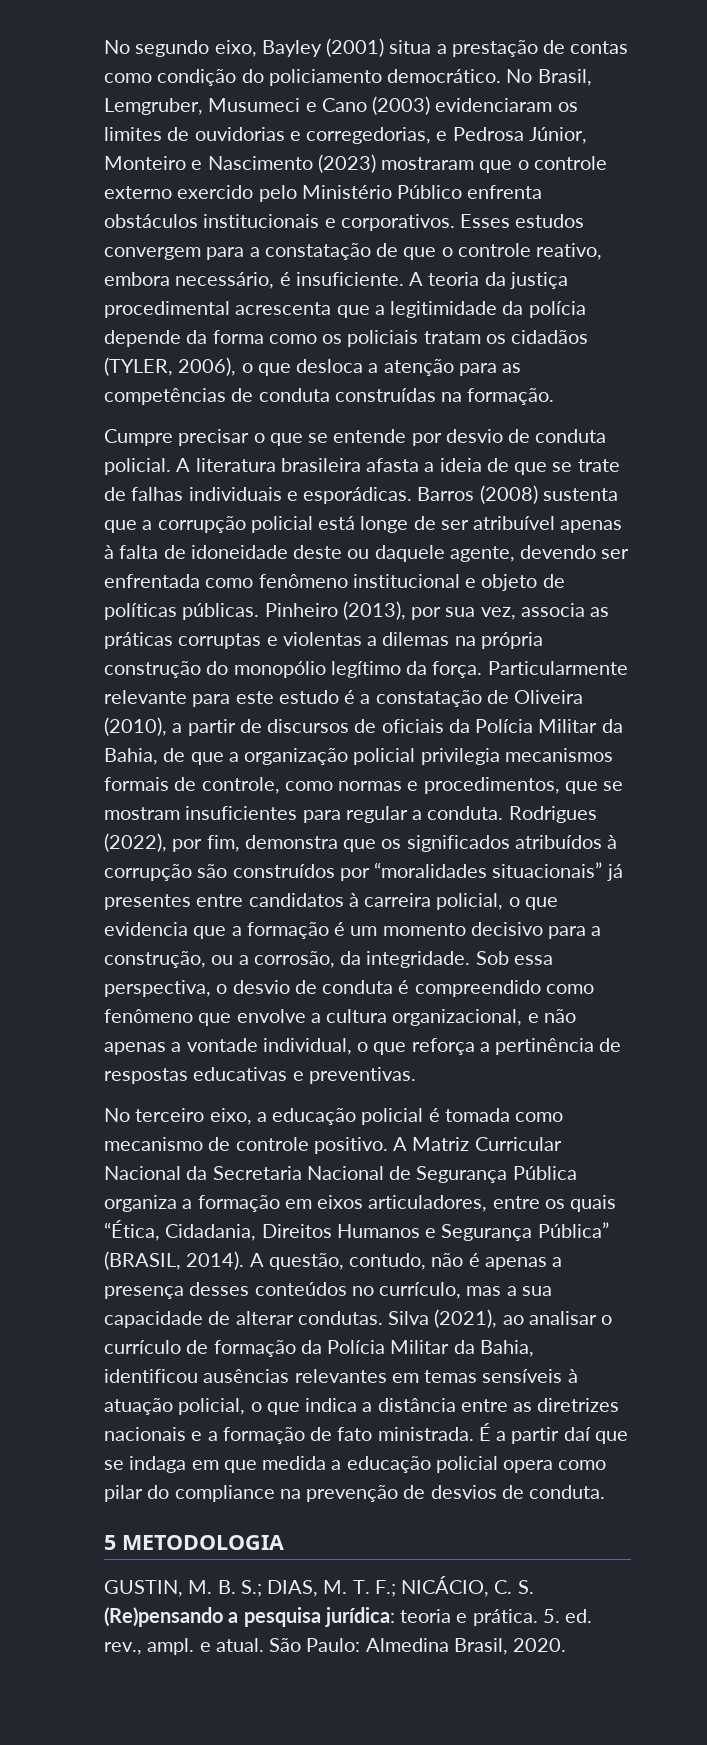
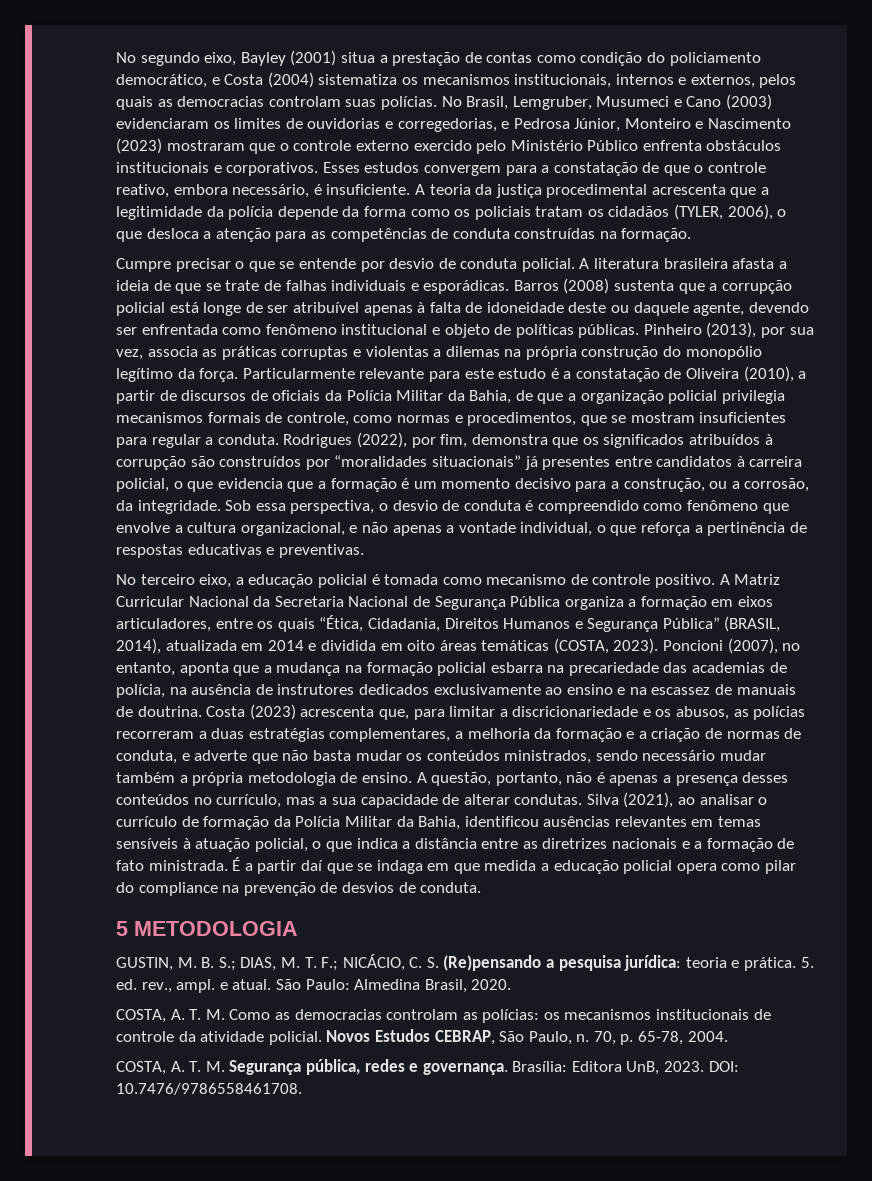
[387,69,502,83] democrático. -> [116,72,797,88] [116,96,437,110] democrático, e Costa (2004) sistematiza os mecanismos institucionais, internos e externos, pelos quais as democracias controlam suas polícias.
[186,1251,245,1270] 2014). -> [116,638,801,654] [116,662,787,676] [116,684,796,698] [116,704,806,720] [116,728,802,742] [116,750,767,764] [116,772,412,786] 2014), atualizada em 2014 e dividida em oito áreas temáticas (COSTA, 2023). Poncioni (2007), no entanto, aponta que a mudança na formação policial esbarra na precariedade das academias de polícia, na ausência de instrutores dedicados exclusivamente ao ensino e na escassez de manuais de doutrina. Costa (2023) acrescenta que, para limitar a discricionariedade e os abusos, as polícias recorreram a duas estratégias complementares, a melhoria da formação e a criação de normas de conduta, e adverte que não basta mudar os conteúdos ministrados, sendo necessário mudar também a própria metodologia de ensino.
[349,1253,427,1270] contudo, -> [495,772,562,786] portanto,
(567, 1645) none -> [116,1009,771,1023] [116,1029,728,1045] [116,1059,739,1075] [116,1083,302,1095] // COSTA, A. T. M. Como as democracias controlam as polícias: os mecanismos institucionais de controle da atividade policial. Novos Estudos CEBRAP, São Paulo, n. 70, p. 65-78, 2004. // COSTA, A. T. M. Segurança pública, redes e governança. Brasília: Editora UnB, 2023. DOI: 10.7476/9786558461708.

